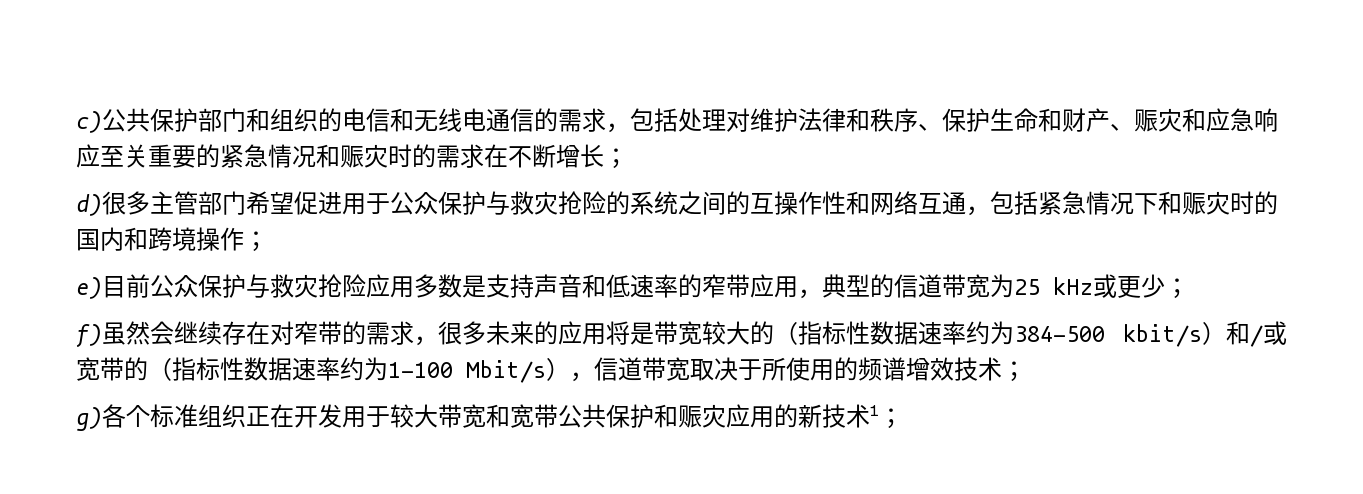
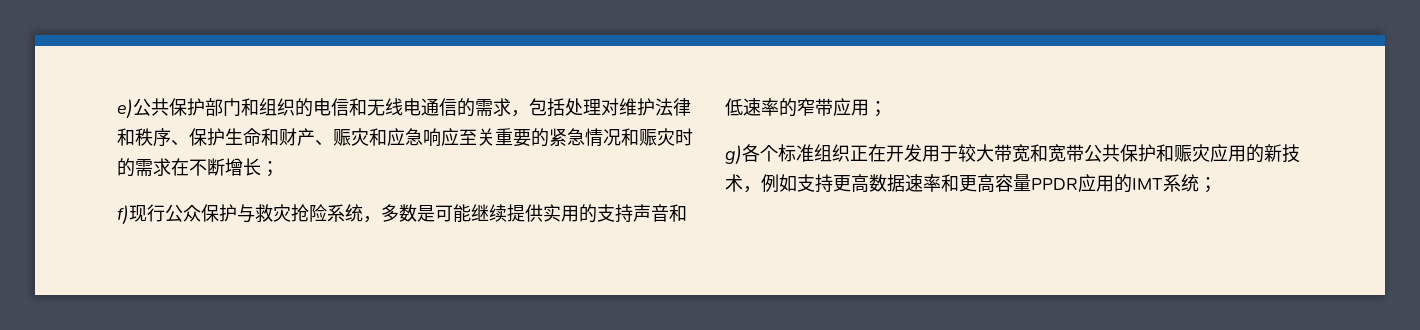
[76,111,102,133] c) -> [117,99,133,119] e)
[76,191,1278,216] [76,227,268,252] [76,274,486,299] d)很多主管部门希望促进用于公众保护与救灾抢险的系统之间的互操作性和网络互通，包括紧急情况下和赈灾时的国内和跨境操作； // e)目前公众保护与救灾抢险应用多数是 -> [117,204,597,225] f)现行公众保护与救灾抢险系统，多数是可能继续提供实用的
[798,274,1189,299] [76,321,1287,348] [76,357,1002,383] ，典型的信道带宽为25 kHz或更少； // f)虽然会继续存在对窄带的需求，很多未来的应用将是带宽较大的（指标性数据速率约为384-500 kbit/s）和/或宽带的（指标性数据速率约为1-100 Mbit/s），信道带宽取决于所使用的频谱增效技术 -> (869, 107) none
[870,405,879,416] 1 -> [743,174,1199,193] ，例如支持更高数据速率和更高容量PPDR应用的IMT系统

